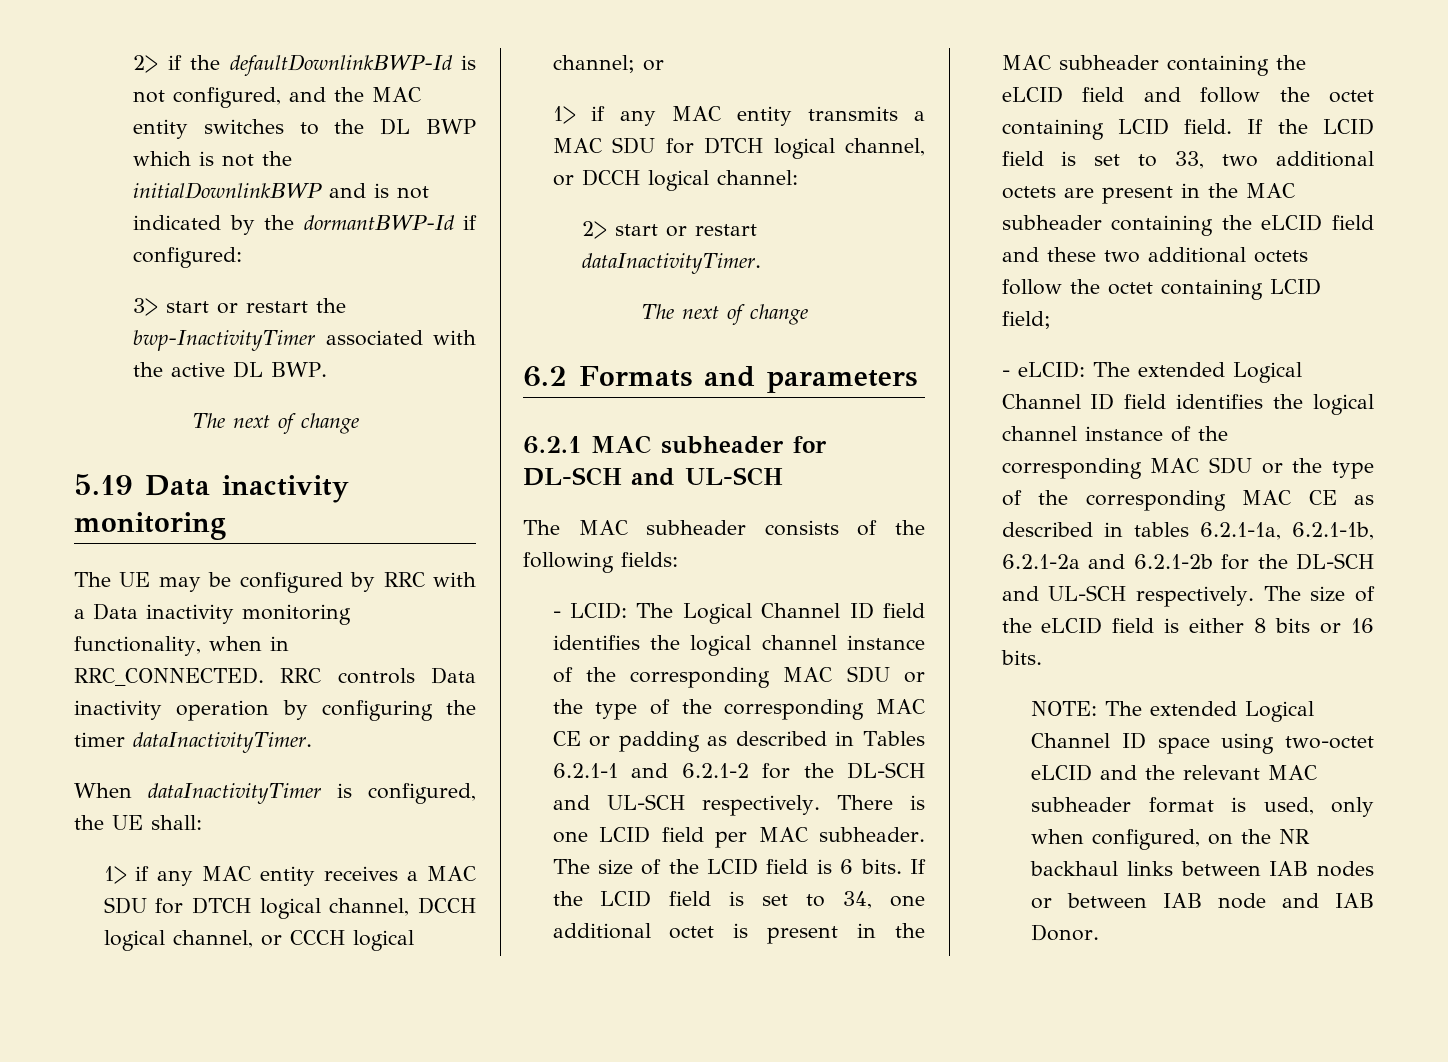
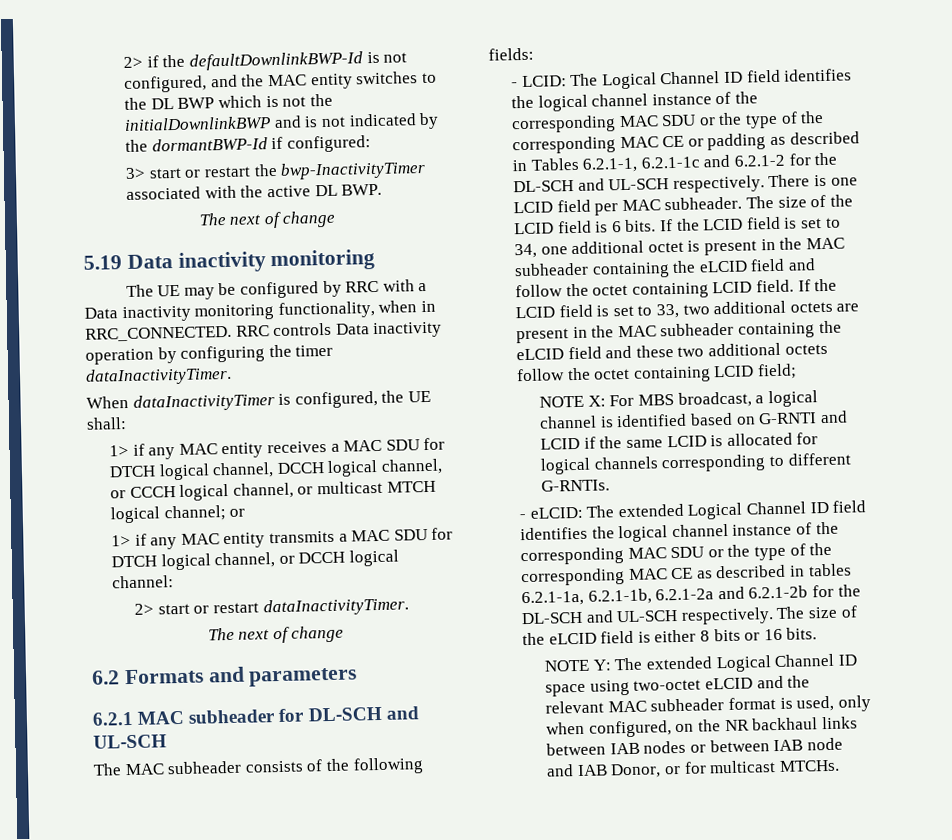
(414, 940) none -> [232,480,436,499] [110,506,161,524] channel, or multicast MTCH logical
[552,763,618,778] 6.2.1-1 -> [582,156,700,173] 6.2.1-1, 6.2.1-1c
(1051, 320) none -> [539,390,818,408] [539,410,848,429] [540,432,819,450] [540,452,851,475] [541,479,611,492] // NOTE X: For MBS broadcast, a logical channel is identified based on G-RNTI and LCID if the same LCID is allocated for logical channels corresponding to different G-RNTIs.
[1030,701,1097,716] NOTE: -> [544,659,612,672] NOTE Y:
[1030,924,1099,941] Donor. -> [610,759,840,779] Donor, or for multicast MTCHs.

